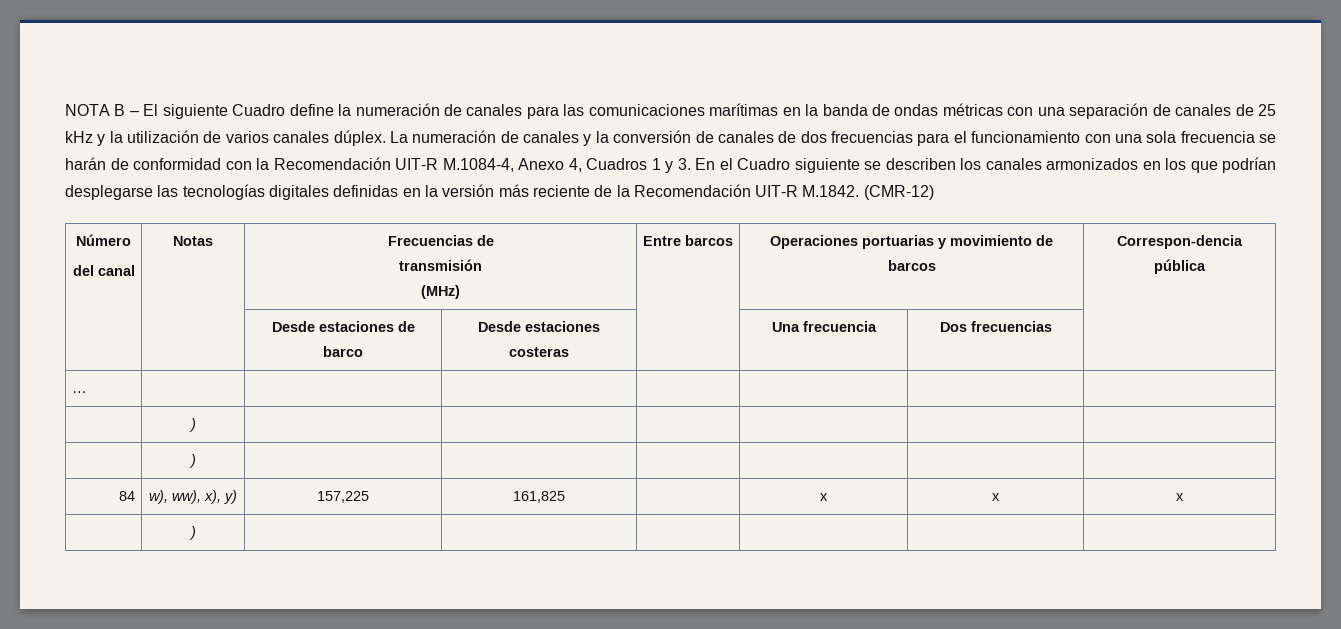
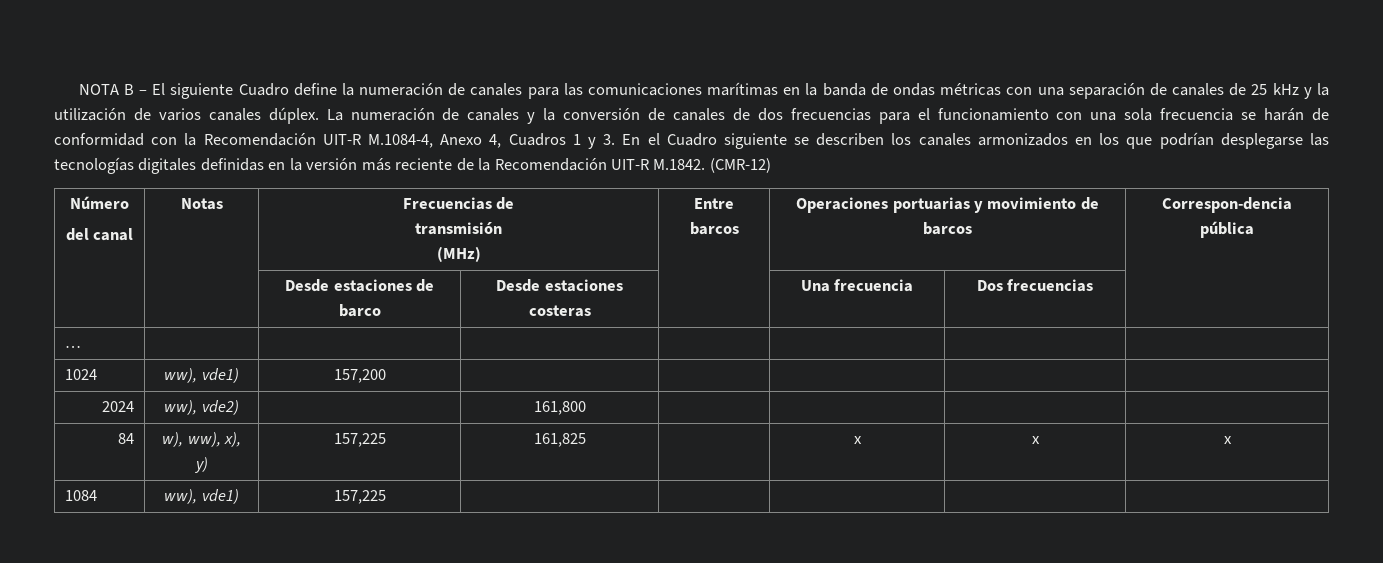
[188,418,196,432] [188,454,196,468] | ) | | | | | | // | ) | | -> [65,369,98,380] [164,368,239,383] [333,369,386,383] [101,401,134,412] [164,400,239,415] [533,401,586,415] 1024 | ww), vde1) | 157,200 | | | | | // 2024 | ww), vde2) | | 161,800
[188,526,196,540] | ) | -> [65,490,98,501] [164,489,239,504] [333,490,386,504] 1084 | ww), vde1) | 157,225

